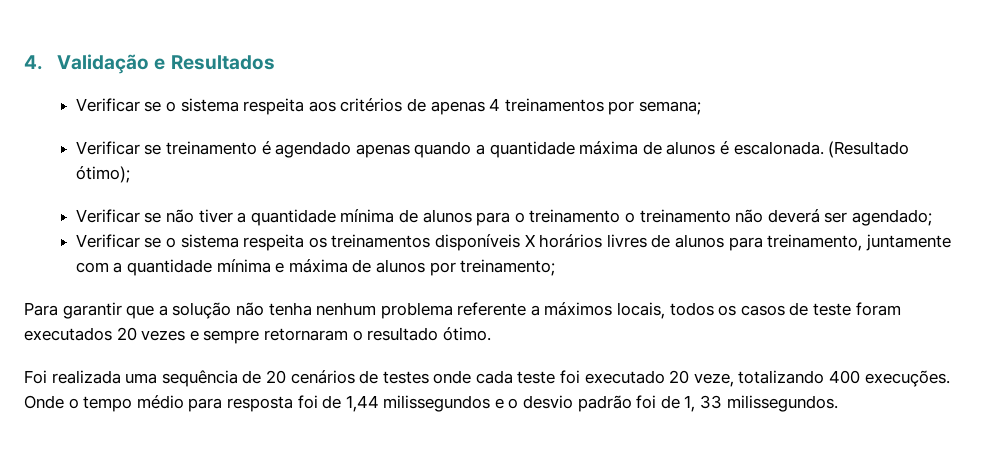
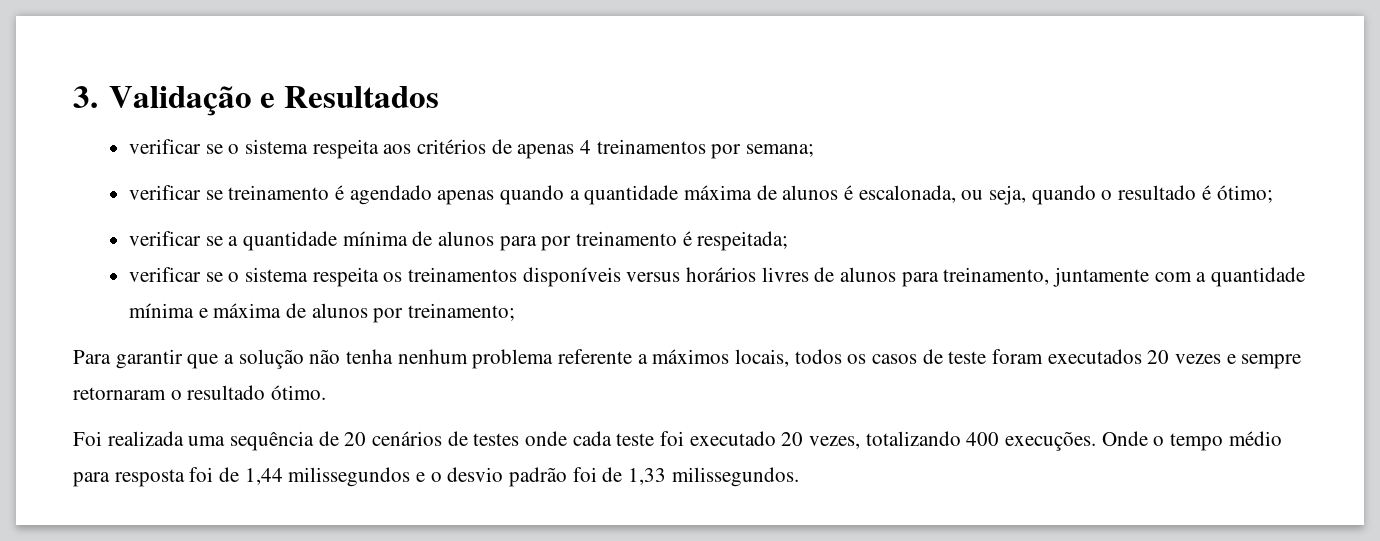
[24,55,43,70] 4. -> [73,86,98,108] 3.
[75,98,140,112] Verificar -> [129,139,202,154] verificar
[75,141,140,155] Verificar -> [129,185,202,200] verificar
[733,141,910,158] [75,166,130,183] [75,209,233,223] escalonada. (Resultado ótimo); // Verificar se não tiver -> [858,185,1273,205] [129,231,223,246] escalonada, ou seja, quando o resultado é ótimo; // verificar se
[514,209,932,226] [75,234,140,248] o treinamento o treinamento não deverá ser agendado; // Verificar -> [541,231,789,251] [129,267,202,282] por treinamento é respeitada; // verificar
[524,234,536,247] X -> [626,272,681,282] versus
[693,373,734,387] veze, -> [809,436,861,449] vezes,
[684,395,723,412] 1, 33 -> [628,468,667,485] 1,33

